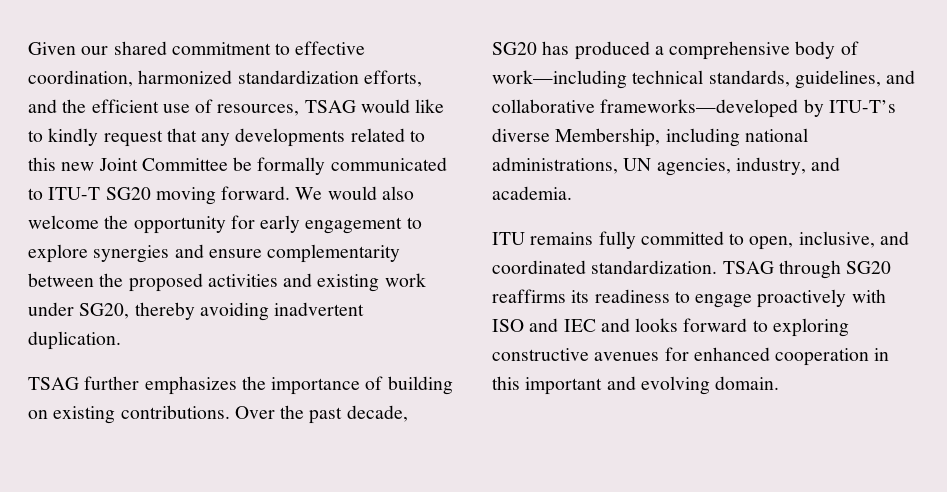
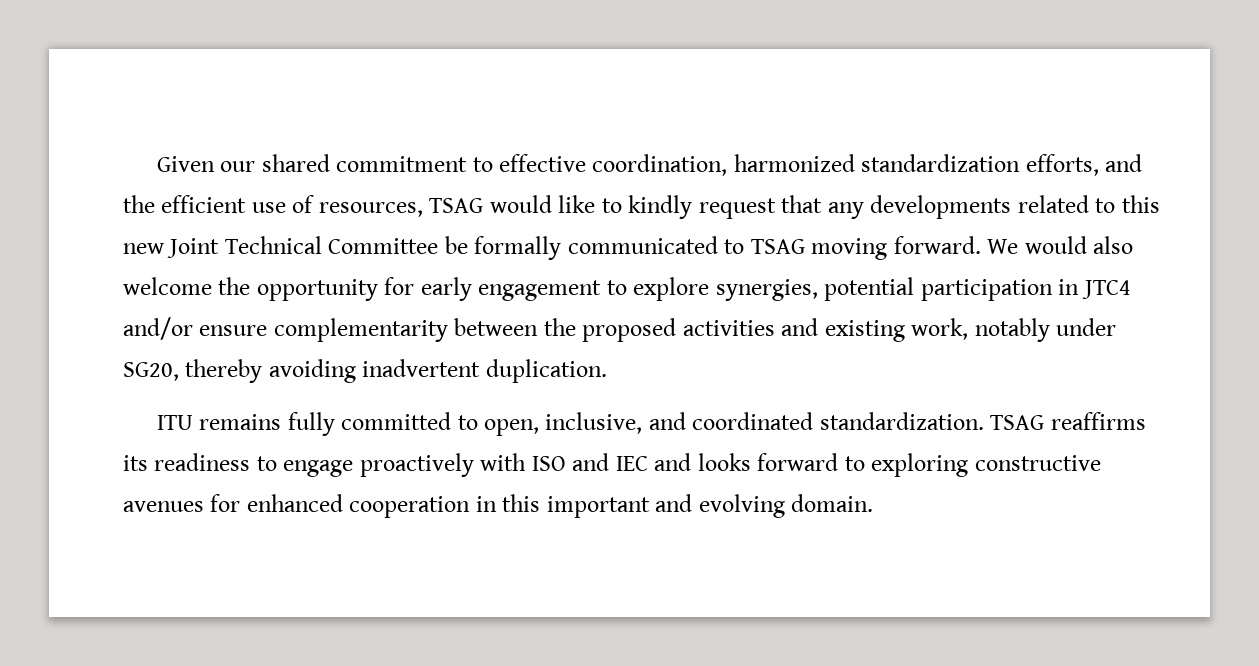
(138, 164) none -> [224,236,322,254] Technical
[48,187,151,200] ITU-T SG20 -> [750,239,805,254] TSAG
[93,244,204,263] synergies and -> [715,277,1131,301] [123,317,193,340] synergies, potential participation in JTC4 and/or
[384,273,426,287] work -> [911,318,1050,342] work, notably
[28,376,453,395] [28,405,408,424] [492,41,859,60] [492,70,916,89] [492,99,896,118] [492,128,808,147] [492,157,841,176] [492,186,572,200] // TSAG further emphasizes the importance of building on existing contributions. Over the past decade, SG20 has produced a comprehensive body of work—including technical standards, guidelines, and collaborative frameworks—developed by ITU-T’s diverse Membership, including national administrations, UN agencies, industry, and academia. -> (607, 371) none
[778,260,892,279] through SG20 -> (1045, 422) none

